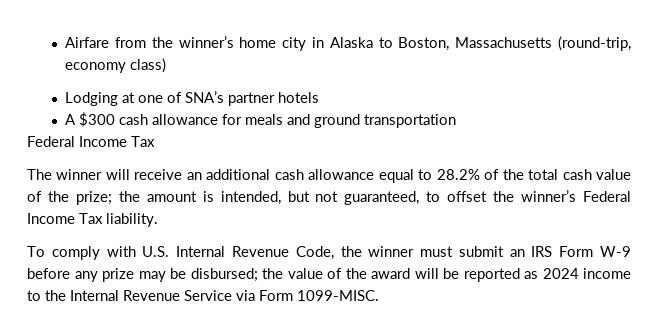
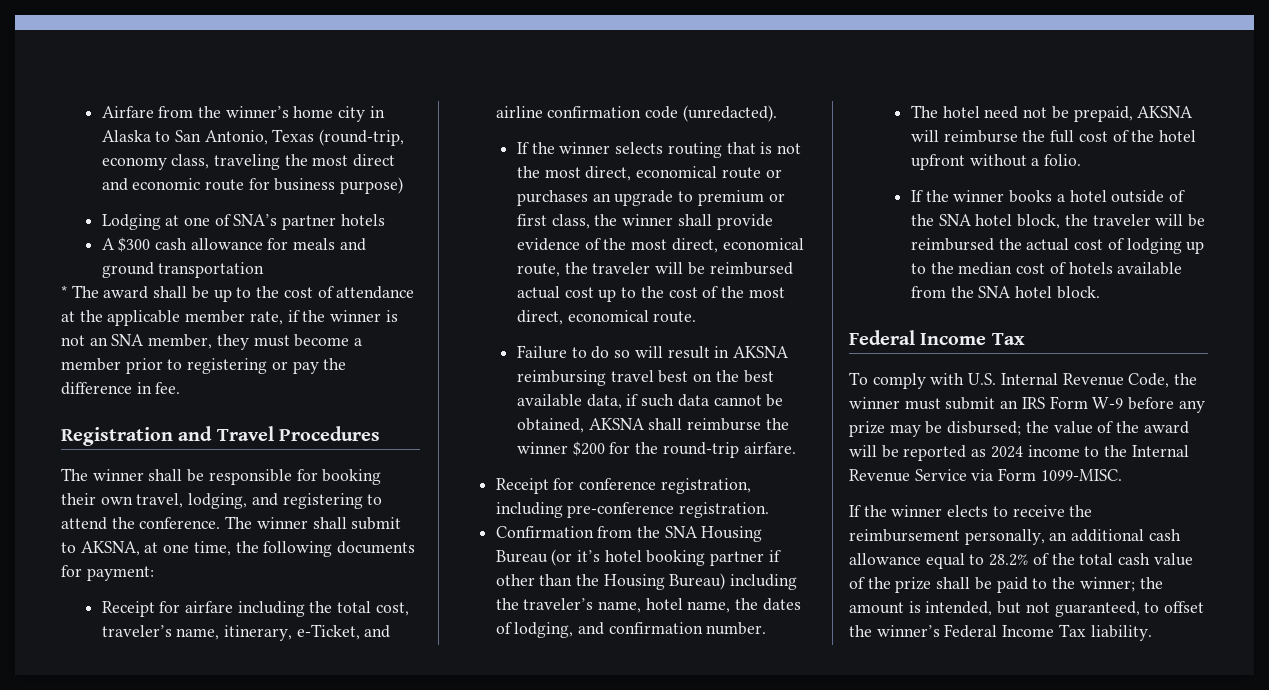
[398,36,632,51] [65,58,167,73] Boston, Massachusetts (round-trip, economy class) -> [175,129,405,146] [101,154,396,170] [101,177,404,194] San Antonio, Texas (round-trip, economy class, traveling the most direct and economic route for business purpose)
[27,136,155,147] [27,169,631,183] [27,190,632,205] [27,213,158,227] Federal Income Tax // The winner will receive an additional cash allowance equal to 28.2% of the total cash value of the prize; the amount is intended, but not guaranteed, to offset the winner’s Federal Income Tax liability. -> [61,285,415,302] [61,310,398,326] [61,334,363,350] [61,358,347,374] [61,382,181,395] [61,426,381,446] [61,468,382,485] [61,493,383,509] [61,516,402,530] [61,541,416,557] [61,565,154,581] [101,601,409,617] [101,624,391,641] [495,105,777,122] [516,142,802,158] [516,166,782,181] [516,190,785,206] [516,214,773,230] [516,238,804,253] [516,262,793,277] [516,286,785,302] [516,310,697,325] [516,345,790,359] [516,370,774,386] [516,394,784,409] [516,418,789,433] [516,441,796,458] [495,478,751,494] [495,502,770,518] [495,526,763,542] [495,549,781,566] [495,573,798,590] [495,598,801,613] [495,622,767,638] [910,105,1194,122] [910,130,1197,143] [910,154,1082,170] [910,190,1186,203] [910,214,1206,229] [910,238,1205,254] [910,262,1183,275] [910,286,1100,299] [849,330,1025,345] * The award shall be up to the cost of attendance at the applicable member rate, if the winner is not an SNA member, they must become a member prior to registering or pay the difference in fee. // Registration and Travel Procedures // The winner shall be responsible for booking their own travel, lodging, and registering to attend the conference. The winner shall submit to AKSNA, at one time, the following documents for payment: // Receipt for airfare including the total cost, traveler’s name, itinerary, e-Ticket, and airline confirmation code (unredacted). // If the winner selects routing that is not the most direct, economical route or purchases an upgrade to premium or first class, the winner shall provide evidence of the most direct, economical route, the traveler will be reimbursed actual cost up to the cost of the most direct, economical route. // Failure to do so will result in AKSNA reimbursing travel best on the best available data, if such data cannot be obtained, AKSNA shall reimburse the winner $200 for the round-trip airfare. // Receipt for conference registration, including pre-conference registration. // Confirmation from the SNA Housing Bureau (or it’s hotel booking partner if other than the Housing Bureau) including the traveler’s name, hotel name, the dates of lodging, and confirmation number. // The hotel need not be prepaid, AKSNA will reimburse the full cost of the hotel upfront without a folio. // If the winner books a hotel outside of the SNA hotel block, the traveler will be reimbursed the actual cost of lodging up to the median cost of hotels available from the SNA hotel block. // Federal Income Tax
(379, 295) none -> [849,505,1093,517] [849,529,1181,545] [849,553,1193,569] [849,577,1163,593] [849,601,1205,617] [849,624,1152,641] // If the winner elects to receive the reimbursement personally, an additional cash allowance equal to 28.2% of the total cash value of the prize shall be paid to the winner; the amount is intended, but not guaranteed, to offset the winner’s Federal Income Tax liability.

